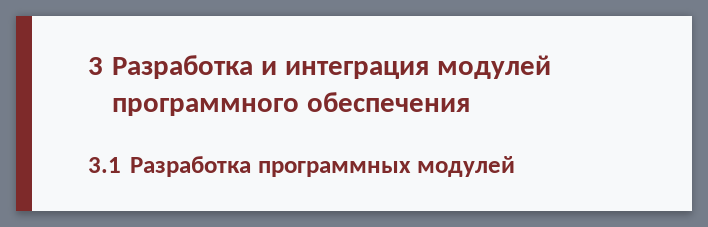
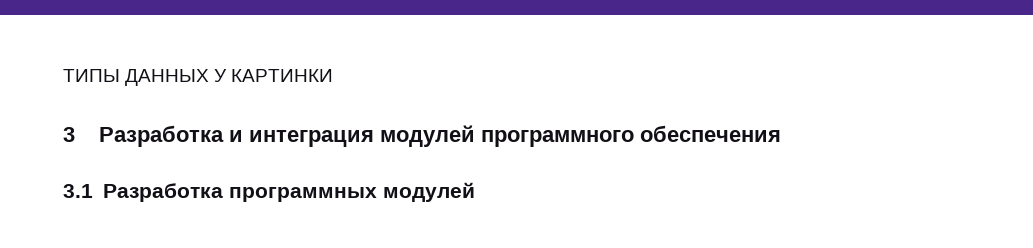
(88, 66) none -> [63,69,334,86] ТИПЫ ДАННЫХ У КАРТИНКИ //

